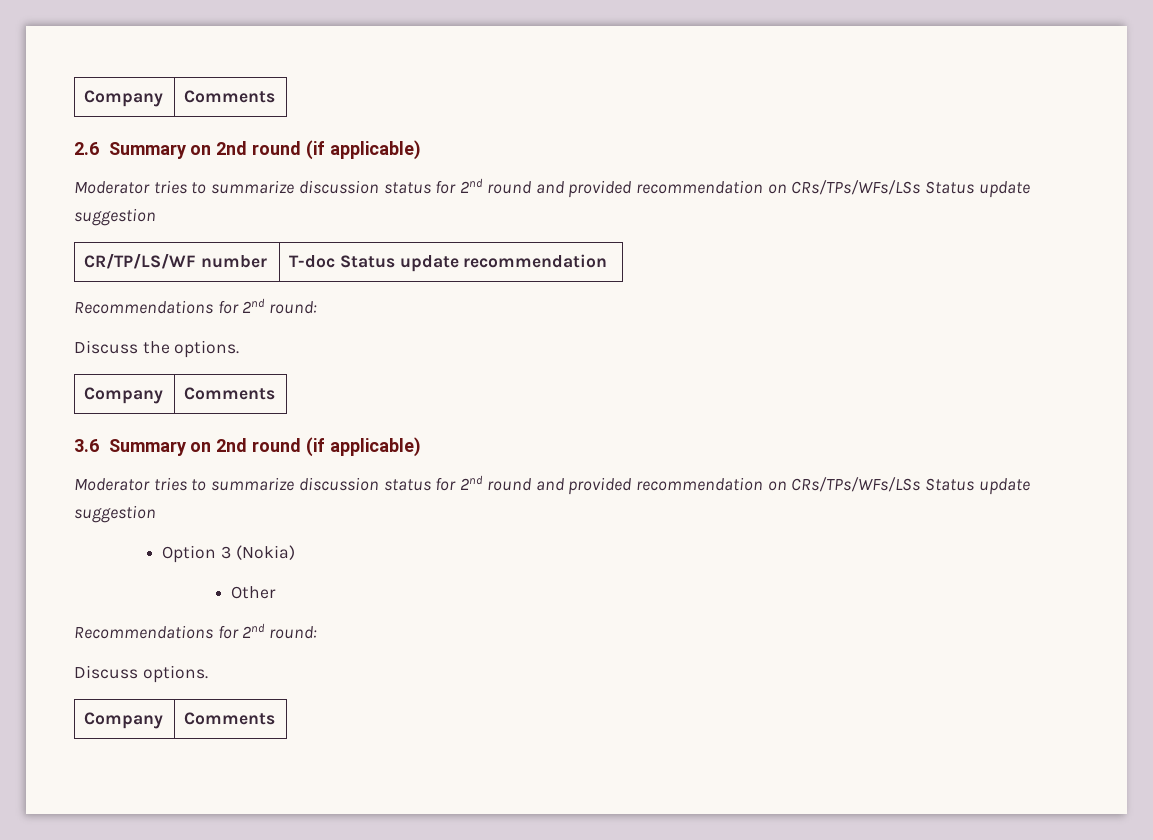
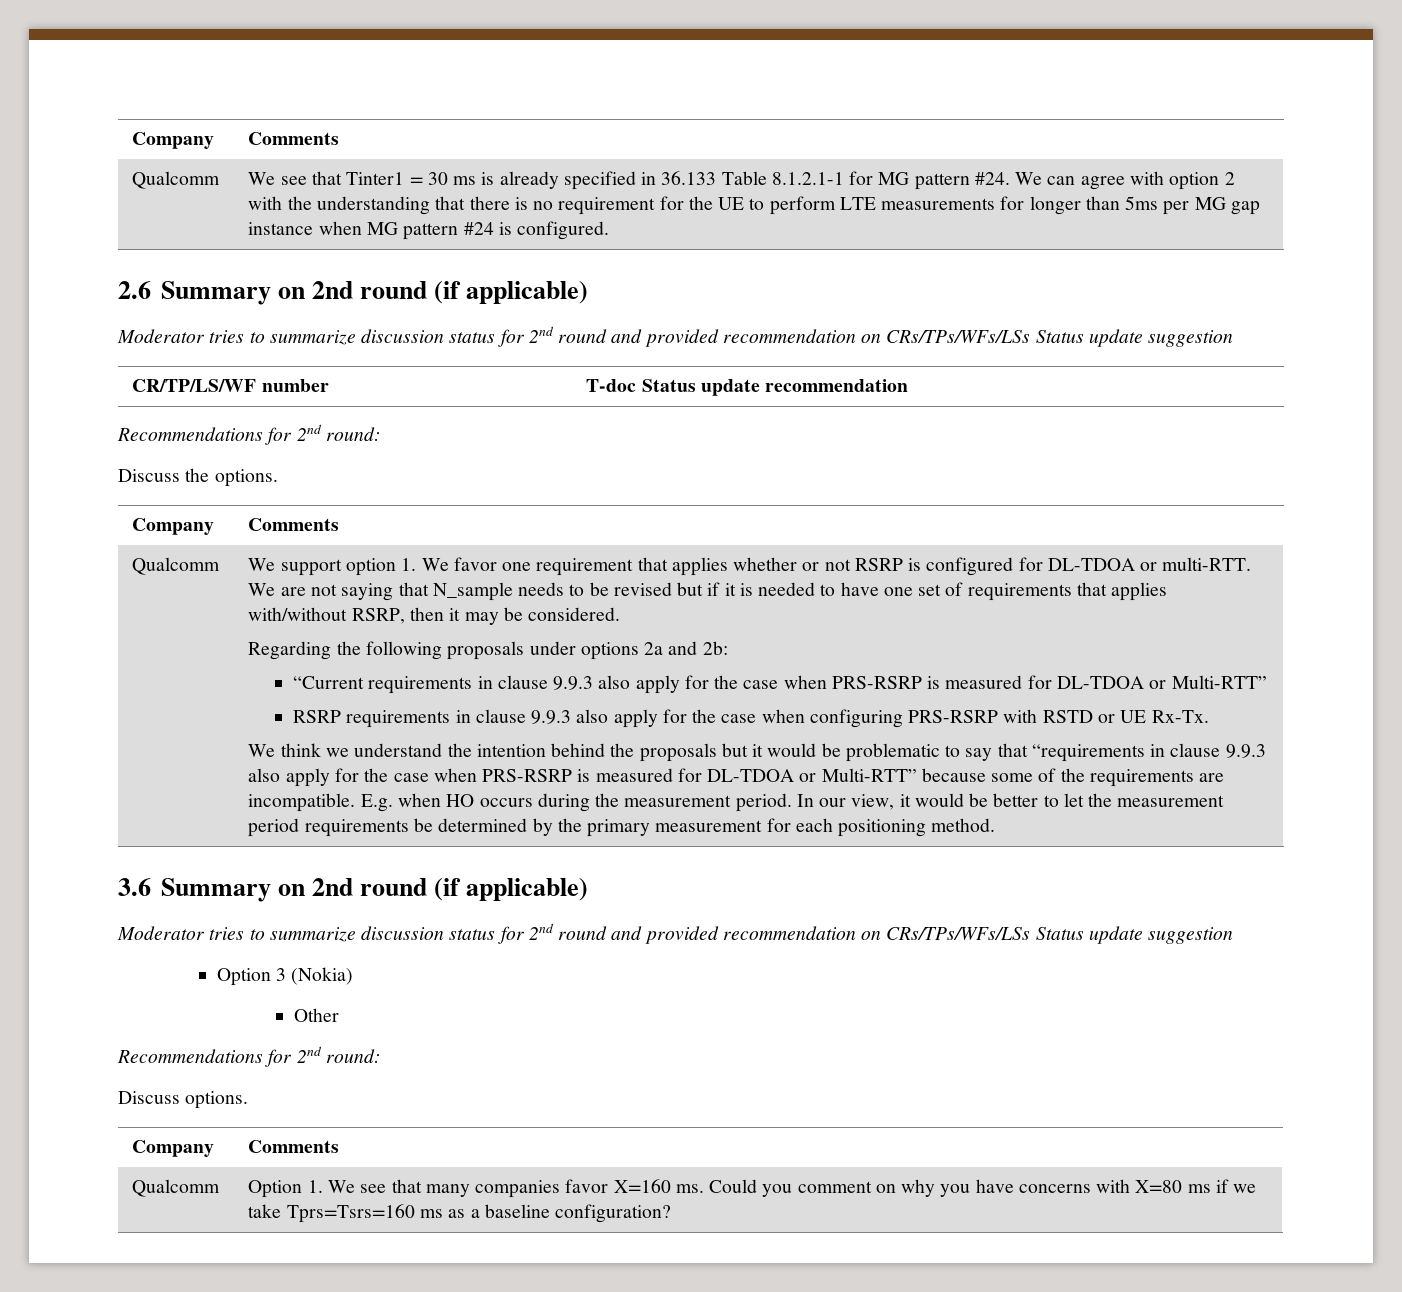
[84,90,164,107] [184,90,276,103] Company | Comments -> [132,132,215,149] [248,132,340,145] [132,171,221,189] [248,171,1235,190] [248,196,1261,215] [248,221,610,240] Company | Comments // Qualcomm | We see that Tinter1 = 30 ms is already specified in 36.133 Table 8.1.2.1-1 for MG pattern #24. We can agree with option 2 with the understanding that there is no requirement for the UE to perform LTE measurements for longer than 5ms per MG gap instance when MG pattern #24 is configured.
(276, 393) none -> [132,557,221,575] [248,557,1252,576] [248,582,1168,601] [248,607,621,625] [248,641,728,660] [293,675,1267,694] [293,709,1209,728] [248,743,1266,762] [248,768,1225,787] [248,793,1225,812] [248,818,996,837] // Qualcomm | We support option 1. We favor one requirement that applies whether or not RSRP is configured for DL-TDOA or multi-RTT. We are not saying that N_sample needs to be revised but if it is needed to have one set of requirements that applies with/without RSRP, then it may be considered. // Regarding the following proposals under options 2a and 2b: // “Current requirements in clause 9.9.3 also apply for the case when PRS-RSRP is measured for DL-TDOA or Multi-RTT” // RSRP requirements in clause 9.9.3 also apply for the case when configuring PRS-RSRP with RSTD or UE Rx-Tx. // We think we understand the intention behind the proposals but it would be problematic to say that “requirements in clause 9.9.3 also apply for the case when PRS-RSRP is measured for DL-TDOA or Multi-RTT” because some of the requirements are incompatible. E.g. when HO occurs during the measurement period. In our view, it would be better to let the measurement period requirements be determined by the primary measurement for each positioning method.
(276, 718) none -> [132,1179,221,1197] [248,1179,1257,1198] [248,1204,672,1223] // Qualcomm | Option 1. We see that many companies favor X=160 ms. Could you comment on why you have concerns with X=80 ms if we take Tprs=Tsrs=160 ms as a baseline configuration?

